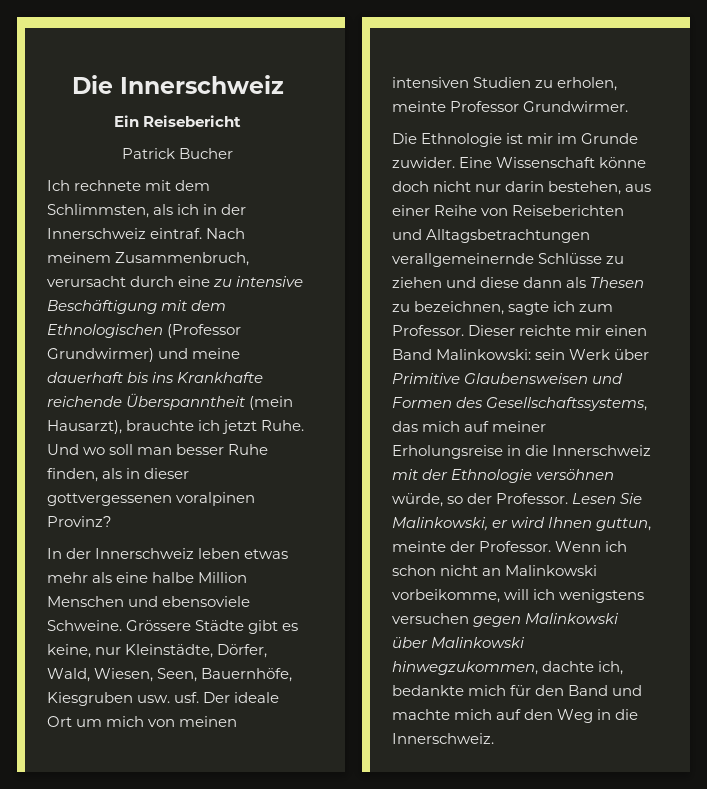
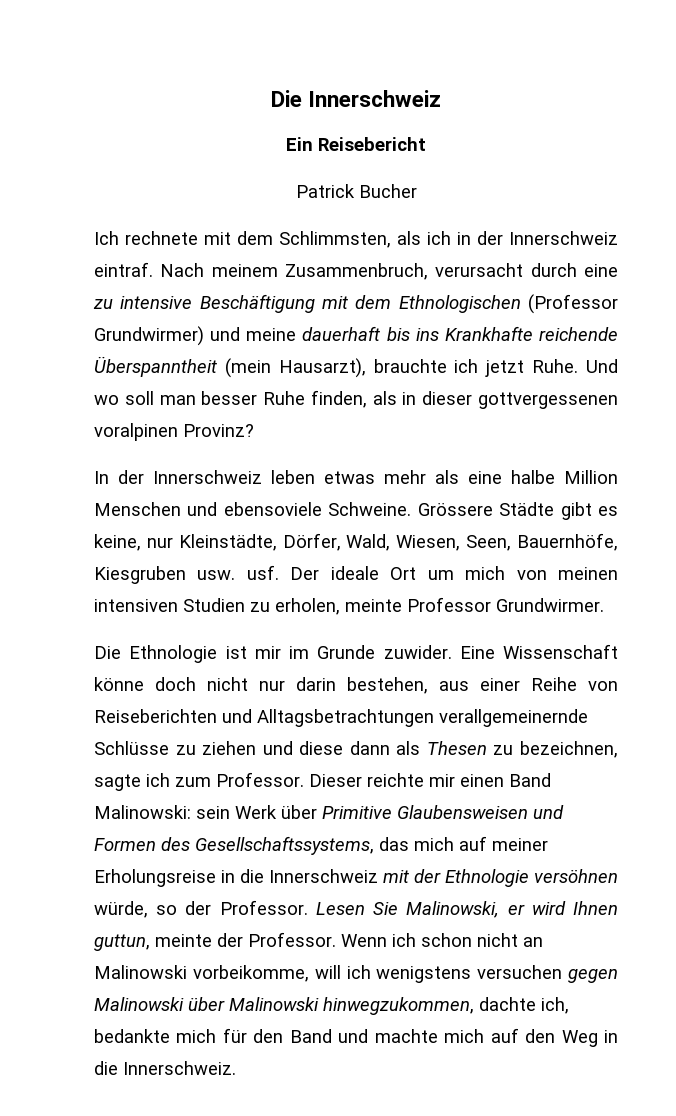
[436,349,532,360] Malinkowski: -> [94,805,191,819] Malinowski:
[392,517,488,531] Malinkowski, -> [406,901,500,918] Malinowski,
[505,565,598,576] Malinkowski -> [94,965,187,979] Malinowski
[525,613,620,624] [392,637,526,648] Malinkowski über Malinkowski -> [94,997,319,1011] Malinowski über Malinowski

